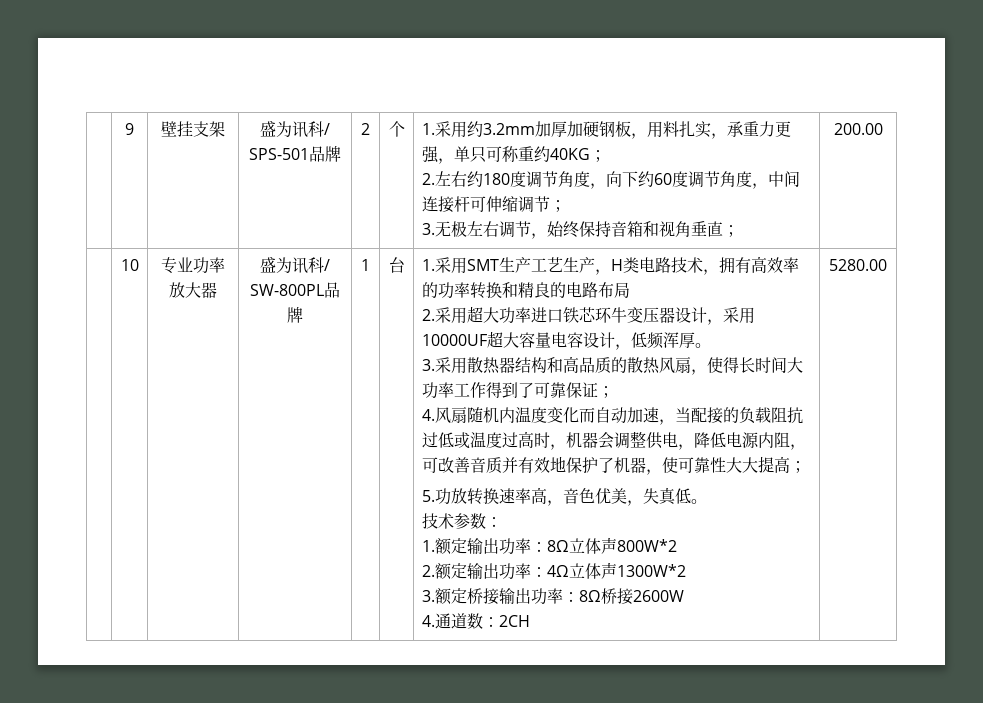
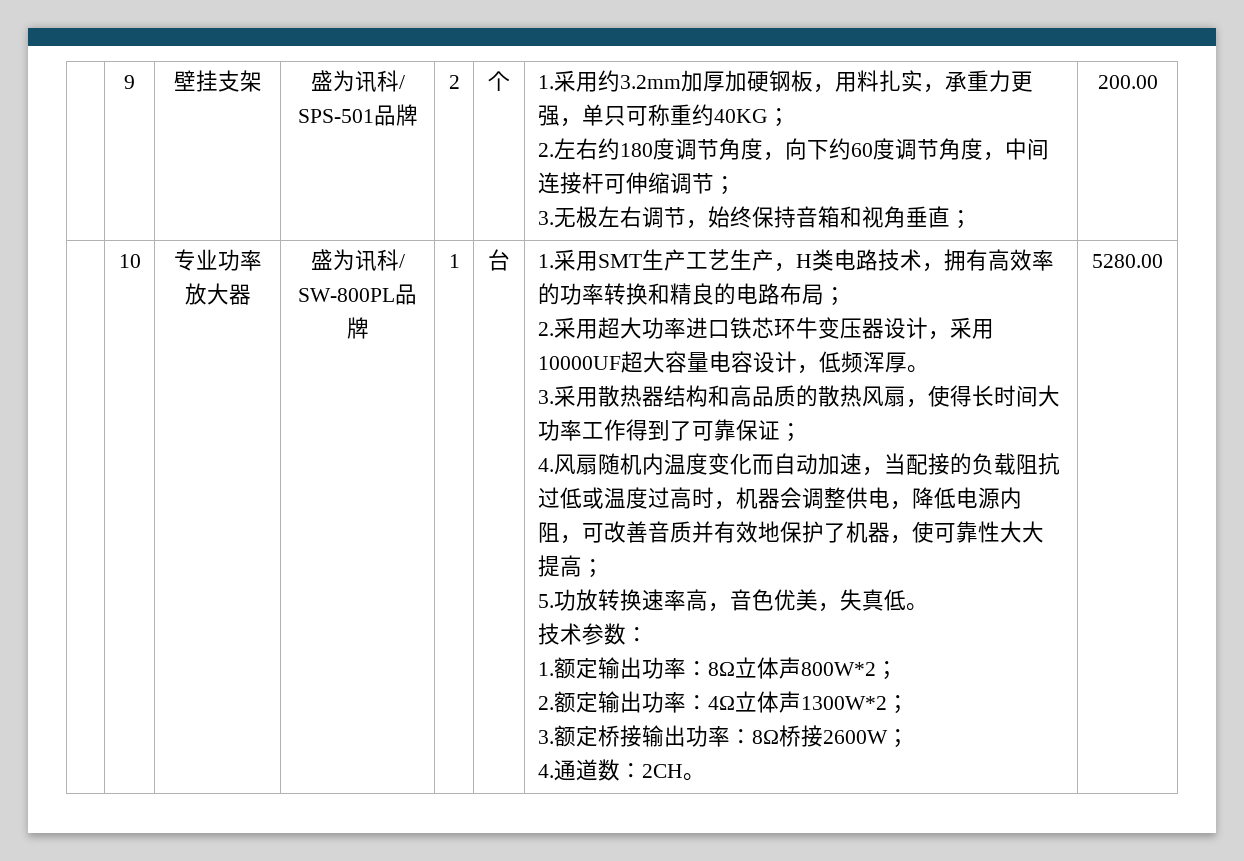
(630, 290) none -> [823,287,846,306] ；
(677, 545) none -> [875,661,898,680] ；
(686, 570) none -> [886,695,909,714] ；
(684, 596) none -> [886,729,909,748] ；
(530, 621) none -> [682,773,705,781] 。

